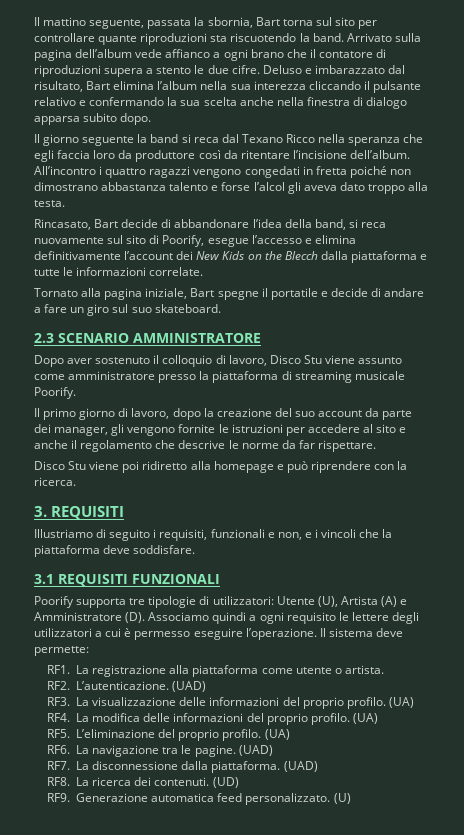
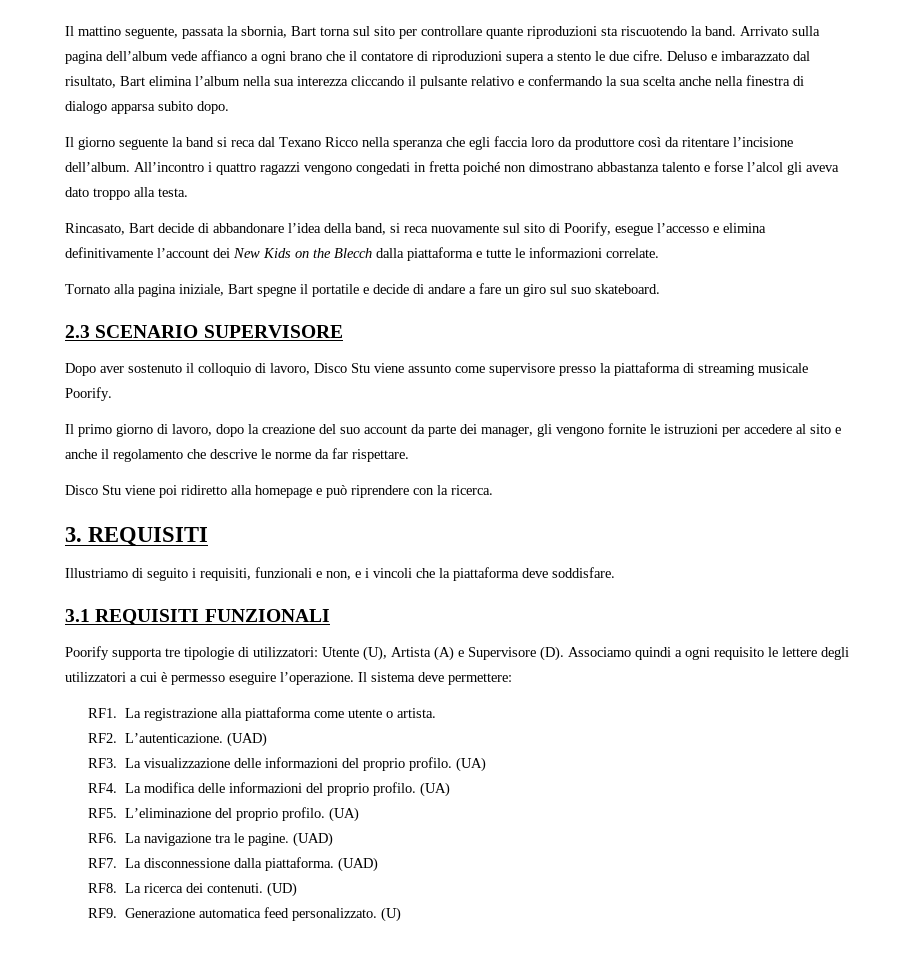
[133,333,261,343] AMMINISTRATORE -> [203,325,343,338] SUPERVISORE
[68,371,156,380] amministratore -> [489,363,555,376] supervisore
[34,612,122,621] Amministratore -> [468,647,536,660] Supervisore
[34,646,89,656] permette: -> [448,673,512,685] permettere:

